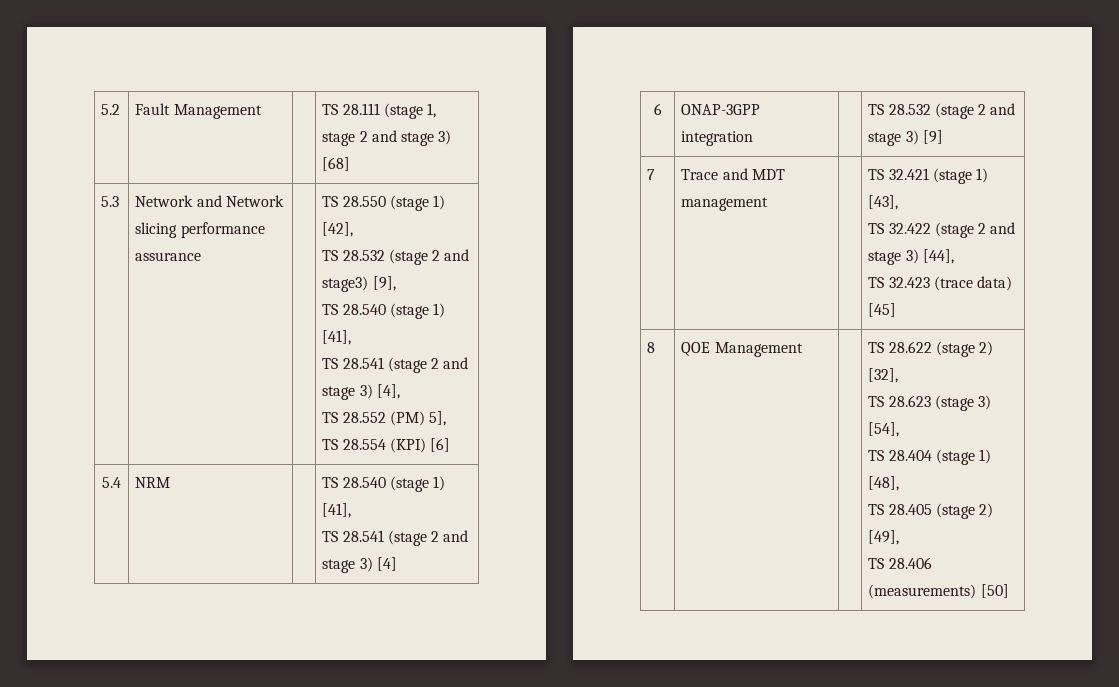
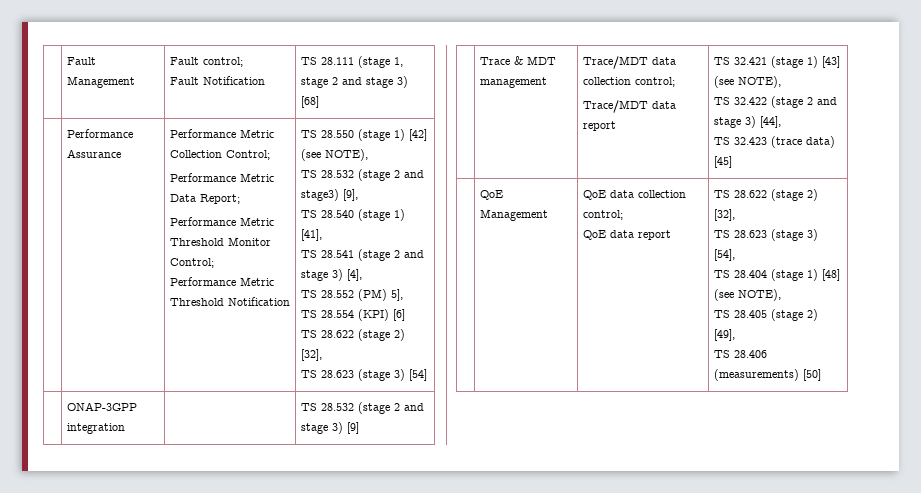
[101,104,121,115] 5.2 -> (66, 61) none
(262, 111) none -> [169,57,243,67] [169,76,265,85] Fault control; // Fault Notification
[101,196,120,207] [135,195,284,207] [135,222,265,238] [135,252,202,261] 5.3 | Network and Network slicing performance assurance | -> [66,129,133,138] [66,149,121,158] [169,129,274,138] [169,150,270,160] [169,173,274,182] [169,194,240,204] [169,217,274,226] [169,237,271,246] [169,258,214,268] [169,277,274,286] [169,297,290,306] | Performance Assurance | Performance Metric Collection Control; // Performance Metric Data Report; // Performance Metric Threshold Monitor Control; // Performance Metric Threshold Notification
[322,222,354,237] [42], -> [408,129,427,141] [300,149,368,161] [42] (see NOTE),
[102,477,121,488] [135,477,171,488] [322,476,445,492] [322,503,352,518] [322,530,469,546] [322,557,397,573] [653,103,662,115] // 5.4 | NRM | | TS 28.540 (stage 1) [41], // TS 28.541 (stage 2 and stage 3) [4] // 6 -> [300,329,405,341] [300,349,322,361] [300,369,427,381] // TS 28.622 (stage 2) [32], // TS 28.623 (stage 3) [54] //
[647,169,656,180] 7 -> (359, 428) none
[722,168,748,180] and -> [513,56,523,65] &
(769, 204) none -> [582,56,676,69] [582,77,675,87] [582,100,676,113] [582,121,616,131] Trace/MDT data collection control; // Trace/MDT data report
[868,195,899,210] [43], -> [821,56,840,68] [713,76,781,88] [43] (see NOTE),
[647,342,656,353] [681,342,803,357] 8 | QOE Management | -> [479,190,503,200] [479,209,548,221] [582,190,686,200] [582,210,623,220] [582,230,671,240] | QoE Management | QoE data collection control; // QoE data report
[868,476,900,491] [48], -> [821,269,840,281] [713,289,781,301] [48] (see NOTE),

